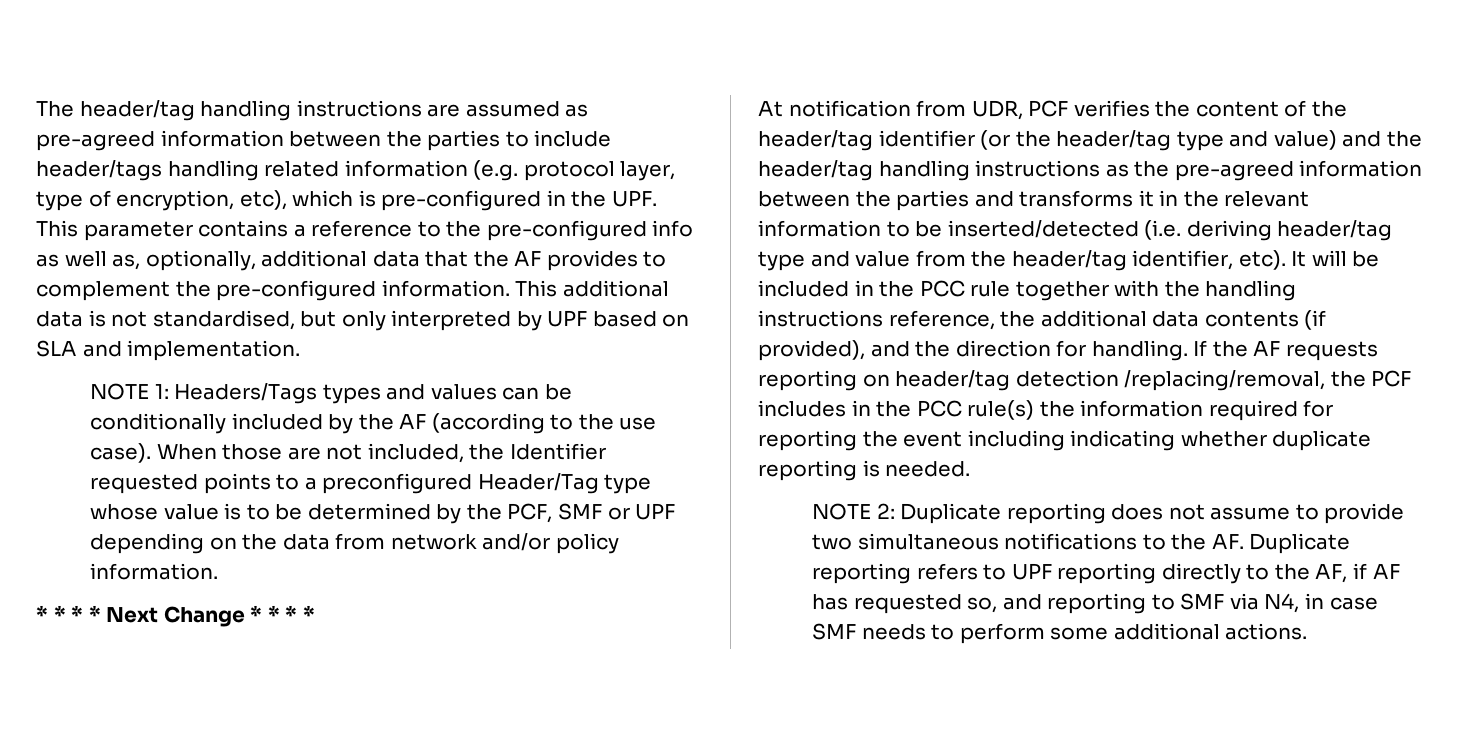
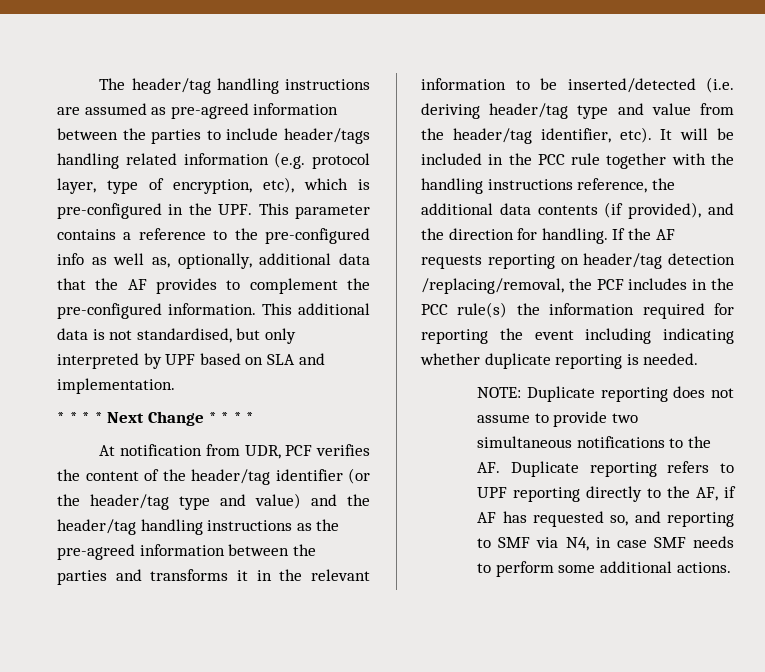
[90,383,572,404] [90,413,657,434] [90,443,606,463] [90,473,652,494] [90,503,676,524] [90,533,619,554] [90,563,219,580] // NOTE 1: Headers/Tags types and values can be conditionally included by the AF (according to the use case). When those are not included, the Identifier requested points to a preconfigured Header/Tag type whose value is to be determined by the PCF, SMF or UPF depending on the data from network and/or policy information. -> (175, 386) none
[812,503,895,520] NOTE 2: -> [477,387,522,398] NOTE:

